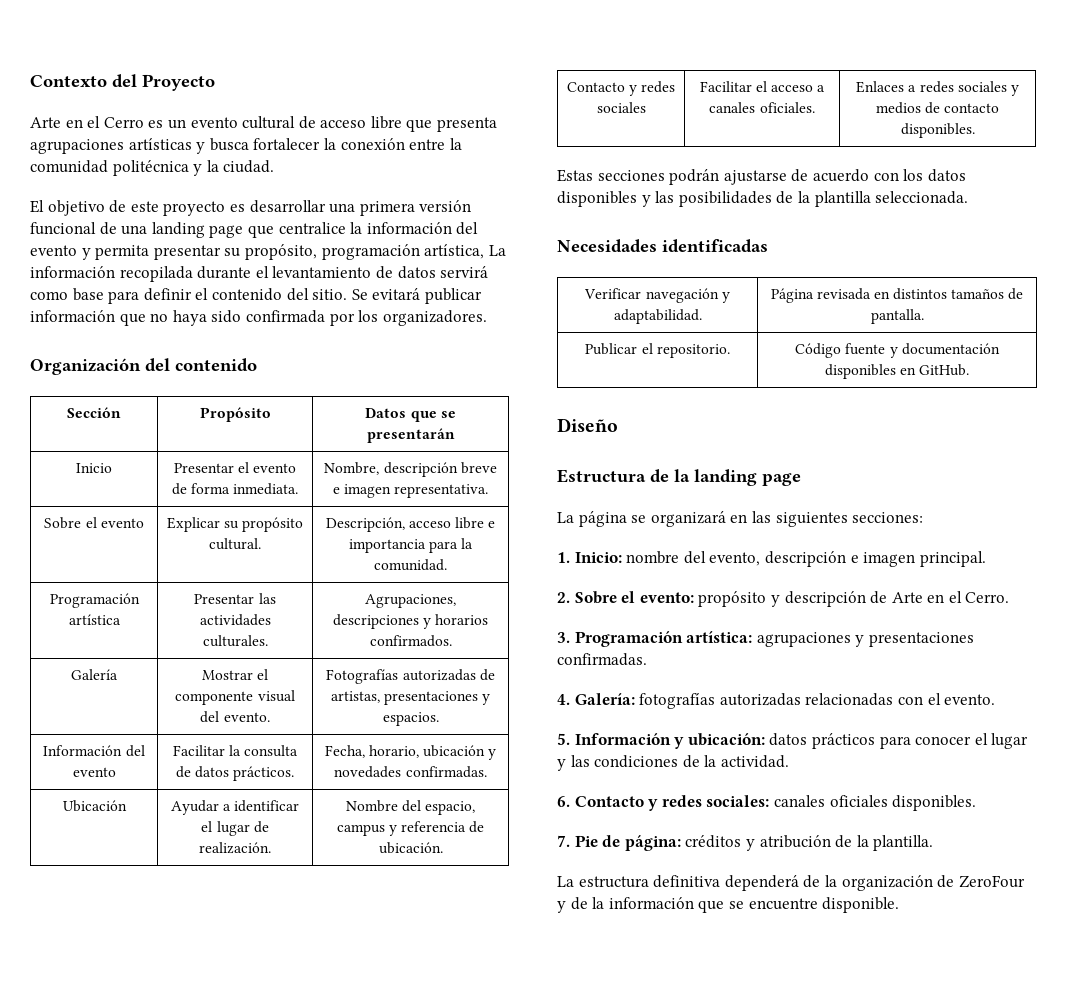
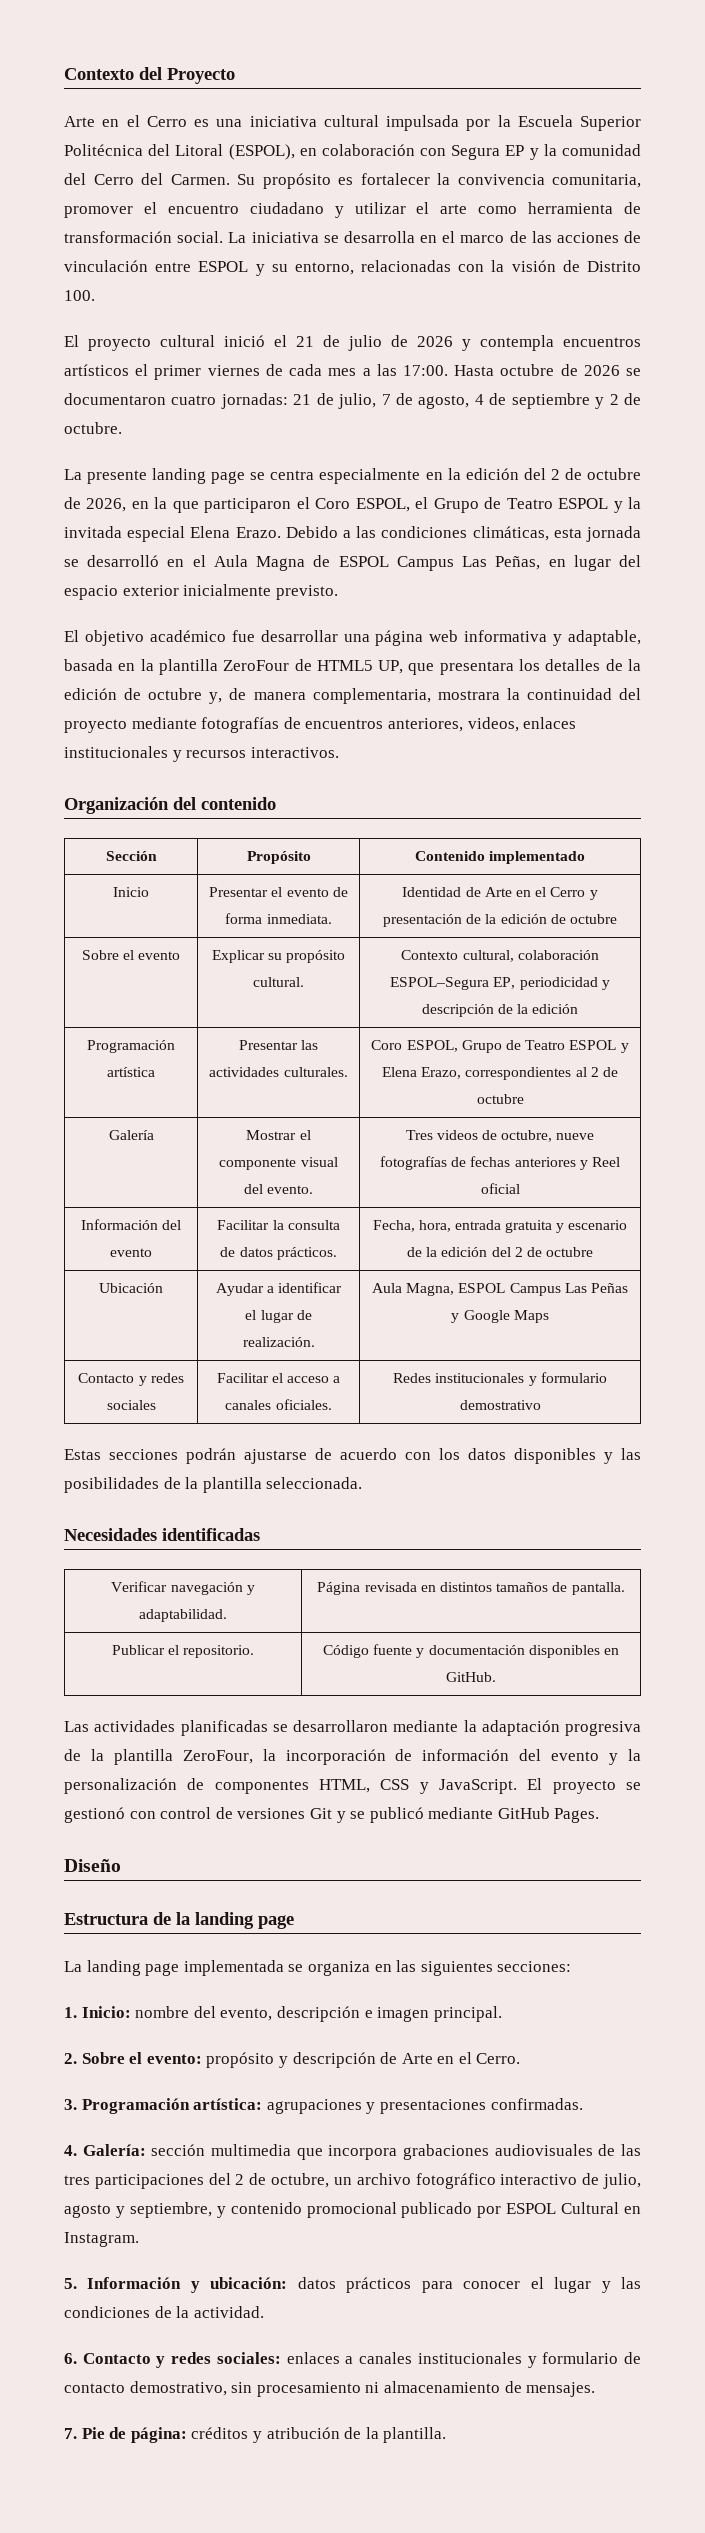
[167,116,498,132] [30,138,462,154] [30,160,275,176] [30,200,472,216] [30,222,479,238] [30,244,506,260] [30,266,489,282] [30,288,482,304] [30,310,487,326] un evento cultural de acceso libre que presenta agrupaciones artísticas y busca fortalecer la conexión entre la comunidad politécnica y la ciudad. // El objetivo de este proyecto es desarrollar una primera versión funcional de una landing page que centralice la información del evento y permita presentar su propósito, programación artística, La información recopilada durante el levantamiento de datos servirá como base para definir el contenido del sitio. Se evitará publicar información que no haya sido confirmada por los organizadores. -> [216,115,641,131] [64,144,641,160] [64,173,641,189] [64,202,641,218] [64,231,642,243] [64,260,641,276] [64,290,95,301] [64,335,641,351] [64,364,641,380] [64,393,642,409] [64,422,122,434] [64,468,641,484] [64,497,641,513] [64,526,641,542] [64,555,641,571] [64,584,338,600] [64,630,641,646] [64,659,641,675] [64,688,642,704] [64,717,577,733] [64,746,339,762] una iniciativa cultural impulsada por la Escuela Superior Politécnica del Litoral (ESPOL), en colaboración con Segura EP y la comunidad del Cerro del Carmen. Su propósito es fortalecer la convivencia comunitaria, promover el encuentro ciudadano y utilizar el arte como herramienta de transformación social. La iniciativa se desarrolla en el marco de las acciones de vinculación entre ESPOL y su entorno, relacionadas con la visión de Distrito 100. // El proyecto cultural inició el 21 de julio de 2026 y contempla encuentros artísticos el primer viernes de cada mes a las 17:00. Hasta octubre de 2026 se documentaron cuatro jornadas: 21 de julio, 7 de agosto, 4 de septiembre y 2 de octubre. // La presente landing page se centra especialmente en la edición del 2 de octubre de 2026, en la que participaron el Coro ESPOL, el Grupo de Teatro ESPOL y la invitada especial Elena Erazo. Debido a las condiciones climáticas, esta jornada se desarrolló en el Aula Magna de ESPOL Campus Las Peñas, en lugar del espacio exterior inicialmente previsto. // El objetivo académico fue desarrollar una página web informativa y adaptable, basada en la plantilla ZeroFour de HTML5 UP, que presentara los detalles de la edición de octubre y, de manera complementaria, mostrara la continuidad del proyecto mediante fotografías de encuentros anteriores, videos, enlaces institucionales y recursos interactivos.
[365,408,456,422] [366,428,455,443] Datos que se presentarán -> [414,851,586,864] Contenido implementado
[324,462,497,477] [332,484,489,498] Nombre, descripción breve e imagen representativa. -> [402,887,598,900] [383,914,617,927] Identidad de Arte en el Cerro y presentación de la edición de octubre
[325,517,496,532] [348,538,474,553] [373,559,447,571] Descripción, acceso libre e importancia para la comunidad. -> [401,950,599,962] [390,977,610,990] [421,1004,579,1017] Contexto cultural, colaboración ESPOL–Segura EP, periodicidad y descripción de la edición
[364,594,456,608] [332,614,489,629] [369,635,452,647] Agrupaciones, descripciones y horarios confirmados. -> [371,1040,629,1053] [382,1067,618,1080] [476,1094,524,1104] Coro ESPOL, Grupo de Teatro ESPOL y Elena Erazo, correspondientes al 2 de octubre
[326,669,495,684] [330,691,491,705] [382,712,439,726] Fotografías autorizadas de artistas, presentaciones y espacios. -> [405,1130,595,1142] [380,1156,620,1170] [480,1183,520,1194] Tres videos de octubre, nueve fotografías de fechas anteriores y Reel oficial
[368,745,497,760] [334,766,487,778] horario, ubicación y novedades confirmadas. -> [418,1220,628,1233] [406,1247,594,1257] hora, entrada gratuita y escenario de la edición del 2 de octubre
[345,800,476,815] [336,821,485,836] [378,842,443,854] Nombre del espacio, campus y referencia de ubicación. -> [372,1283,628,1296] [451,1310,549,1323] Aula Magna, ESPOL Campus Las Peñas y Google Maps
[856,81,1019,96] [875,102,1000,114] [900,123,975,138] Enlaces a redes sociales y medios de contacto disponibles. -> [393,1372,607,1386] [459,1400,541,1410] Redes institucionales y formulario demostrativo
(970, 370) none -> [64,1720,641,1736] [64,1749,641,1765] [64,1778,641,1794] [64,1807,600,1823] // Las actividades planificadas se desarrollaron mediante la adaptación progresiva de la plantilla ZeroFour, la incorporación de información del evento y la personalización de componentes HTML, CSS y JavaScript. El proyecto se gestionó con control de versiones Git y se publicó mediante GitHub Pages.
[578,511,726,527] página se organizará -> [86,1960,370,1976] landing page implementada se organiza
[639,693,996,709] fotografías autorizadas relacionadas con el evento. -> [151,2144,641,2160] [64,2173,641,2189] [64,2202,641,2218] [64,2232,139,2247] sección multimedia que incorpora grabaciones audiovisuales de las tres participaciones del 2 de octubre, un archivo fotográfico interactivo de julio, agosto y septiembre, y contenido promocional publicado por ESPOL Cultural en Instagram.
[773,795,977,811] canales oficiales disponibles. -> [286,2352,642,2368] [64,2381,596,2397] enlaces a canales institucionales y formulario de contacto demostrativo, sin procesamiento ni almacenamiento de mensajes.
[557,875,1025,891] [557,897,900,913] // La estructura definitiva dependerá de la organización de ZeroFour y de la información que se encuentre disponible. -> (447, 2435) none

